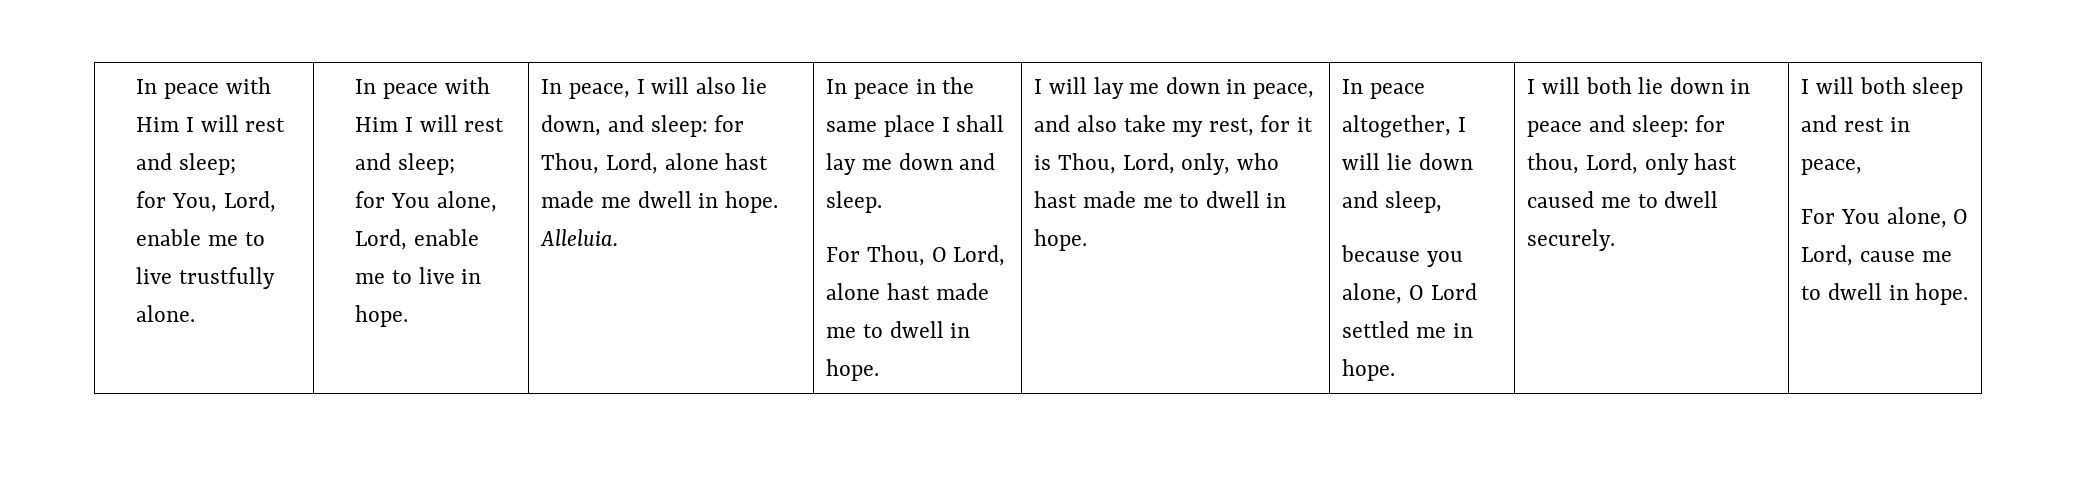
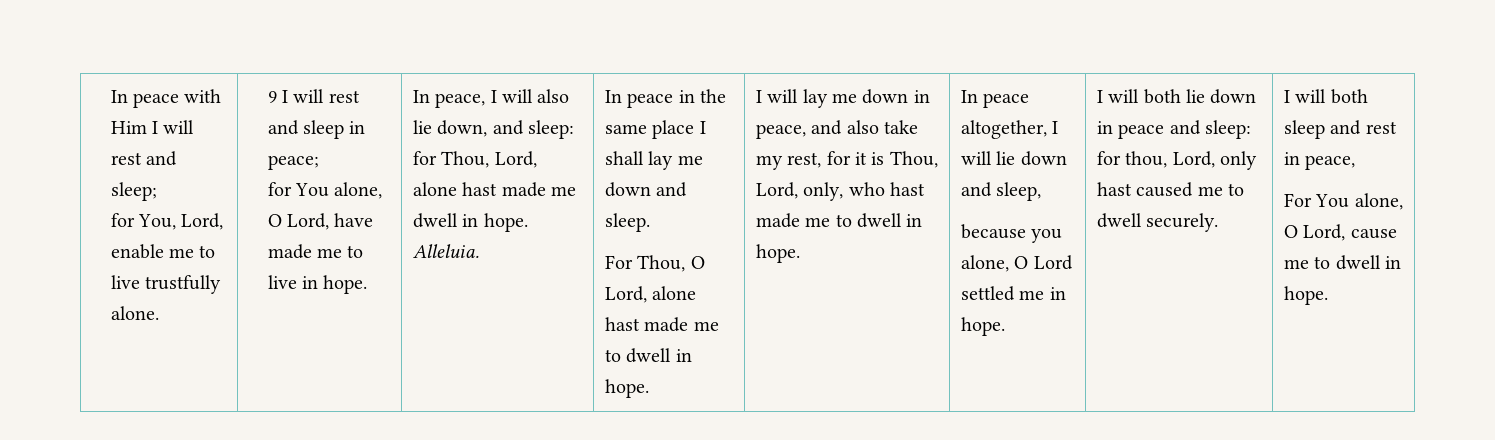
[355,77,490,99] [355,115,505,132] [355,153,456,175] In peace with Him I will rest and sleep; -> [267,89,360,103] [267,120,366,139] [267,155,319,170] 9 I will rest and sleep in peace;
[355,229,480,250] Lord, enable -> [267,213,374,230] [267,244,312,259] O Lord, have made

